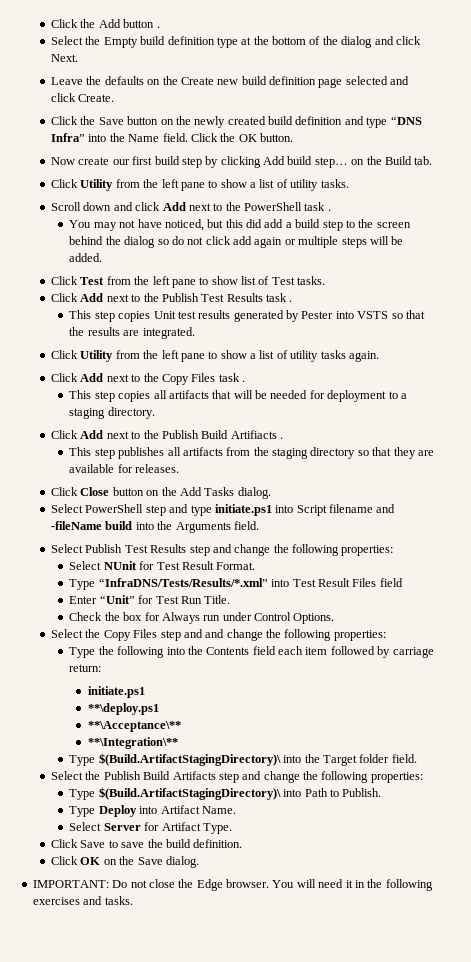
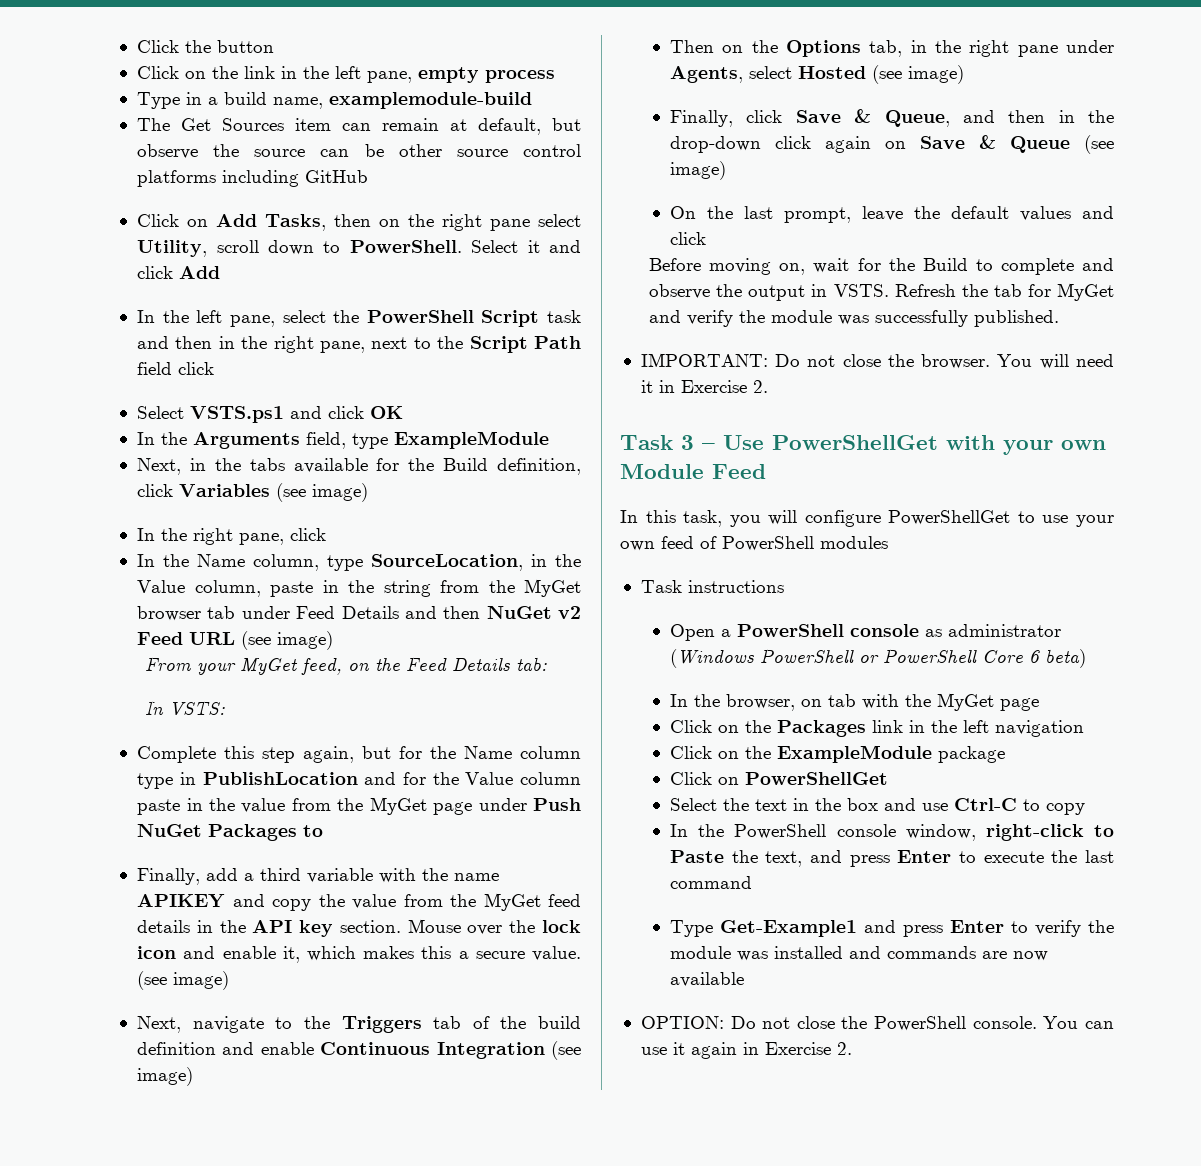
[51,19,160,28] [51,36,421,48] [51,54,79,62] [51,76,410,88] [51,93,115,102] [51,116,422,128] [51,133,294,142] [51,156,433,168] [51,179,349,191] [51,202,331,211] [69,219,411,231] [69,236,404,248] [69,253,103,262] [51,276,326,288] [51,293,293,302] [69,310,425,322] [69,327,195,339] [51,350,379,362] [51,373,246,385] [69,390,407,402] [69,407,155,419] [51,430,284,439] [69,447,434,459] [69,464,180,473] [51,487,271,499] [51,504,396,516] [51,521,259,533] [51,544,394,556] [69,561,256,570] [69,578,403,590] [69,595,231,604] [69,612,335,624] [51,629,386,641] [69,646,434,658] [69,664,102,672] [87,686,145,698] [87,703,159,715] [87,721,181,732] [87,737,178,749] [69,753,417,766] [51,771,423,783] [69,787,382,800] [69,805,236,817] [69,822,232,834] [51,839,243,848] [51,856,199,868] Click the Add button . // Select the Empty build definition type at the bottom of the dialog and click Next. // Leave the defaults on the Create new build definition page selected and click Create. // Click the Save button on the newly created build definition and type “DNS Infra” into the Name field. Click the OK button. // Now create our first build step by clicking Add build step… on the Build tab. // Click Utility from the left pane to show a list of utility tasks. // Scroll down and click Add next to the PowerShell task . // You may not have noticed, but this did add a build step to the screen behind the dialog so do not click add again or multiple steps will be added. // Click Test from the left pane to show list of Test tasks. // Click Add next to the Publish Test Results task . // This step copies Unit test results generated by Pester into VSTS so that the results are integrated. // Click Utility from the left pane to show a list of utility tasks again. // Click Add next to the Copy Files task . // This step copies all artifacts that will be needed for deployment to a staging directory. // Click Add next to the Publish Build Artifiacts . // This step publishes all artifacts from the staging directory so that they are available for releases. // Click Close button on the Add Tasks dialog. // Select PowerShell step and type initiate.ps1 into Script filename and -fileName build into the Arguments field. // Select Publish Test Results step and change the following properties: // Select NUnit for Test Result Format. // Type “InfraDNS/Tests/Results/*.xml” into Test Result Files field // Enter “Unit” for Test Run Title. // Check the box for Always run under Control Options. // Select the Copy Files step and and change the following properties: // Type the following into the Contents field each item followed by carriage return: // initiate.ps1 // **\deploy.ps1 // **\Acceptance\** // **\Integration\** // Type $(Build.ArtifactStagingDirectory)\ into the Target folder field. // Select the Publish Build Artifacts step and change the following properties: // Type $(Build.ArtifactStagingDirectory)\ into Path to Publish. // Type Deploy into Artifact Name. // Select Server for Artifact Type. // Click Save to save the build definition. // Click OK on the Save dialog. -> [137,40,275,53] [137,66,556,83] [137,92,533,109] [137,118,581,135] [137,144,581,159] [137,170,369,187] [137,214,582,231] [137,240,581,257] [137,266,221,279] [137,310,581,327] [137,336,581,353] [137,362,215,375] [137,406,404,423] [137,431,550,449] [137,458,581,475] [137,483,369,502] [137,528,327,545] [137,554,581,571] [137,579,581,597] [137,606,581,621] [137,631,334,650] [145,657,548,675] [145,701,226,715] [137,746,581,763] [137,772,581,789] [137,797,582,815] [137,824,324,841] [137,868,500,885] [137,893,581,911] [137,919,581,937] [137,946,581,963] [137,971,230,990] [137,1016,581,1033] [137,1041,581,1060] [137,1067,194,1086] [670,40,1114,57] [670,65,965,84] [670,109,1114,127] [670,135,1114,154] [670,161,727,180] [670,206,1114,223] [670,232,707,245] [649,258,1114,275] [649,283,1114,301] [649,310,1060,327] Click the button // Click on the link in the left pane, empty process // Type in a build name, examplemodule-build // The Get Sources item can remain at default, but observe the source can be other source control platforms including GitHub // Click on Add Tasks, then on the right pane select Utility, scroll down to PowerShell. Select it and click Add // In the left pane, select the PowerShell Script task and then in the right pane, next to the Script Path field click // Select VSTS.ps1 and click OK // In the Arguments field, type ExampleModule // Next, in the tabs available for the Build definition, click Variables (see image) // In the right pane, click // In the Name column, type SourceLocation, in the Value column, paste in the string from the MyGet browser tab under Feed Details and then NuGet v2 Feed URL (see image) // From your MyGet feed, on the Feed Details tab: // In VSTS: // Complete this step again, but for the Name column type in PublishLocation and for the Value column paste in the value from the MyGet page under Push NuGet Packages to // Finally, add a third variable with the name APIKEY and copy the value from the MyGet feed details in the API key section. Mouse over the lock icon and enable it, which makes this a secure value. (see image) // Next, navigate to the Triggers tab of the build definition and enable Continuous Integration (see image) // Then on the Options tab, in the right pane under Agents, select Hosted (see image) // Finally, click Save & Queue, and then in the drop-down click again on Save & Queue (see image) // On the last prompt, leave the default values and click // Before moving on, wait for the Build to complete and observe the output in VSTS. Refresh the tab for MyGet and verify the module was successfully published.
[196,879,223,891] Edge -> (914, 360) none
[367,879,433,891] [32,896,133,905] the following exercises and tasks. -> [680,380,768,393] [620,435,1106,455] [620,464,766,479] [620,510,1114,527] [620,536,888,551] [640,580,784,593] [670,624,1062,641] [670,649,1087,668] [670,693,1040,711] [670,720,1085,737] [670,745,1006,763] [670,772,889,785] [670,798,1086,815] [670,824,1114,841] [670,850,1114,867] [670,876,753,889] [670,920,1114,937] [670,946,1049,961] [670,972,745,987] [640,1016,1114,1031] [640,1042,852,1059] Exercise 2. // Task 3 – Use PowerShellGet with your own Module Feed // In this task, you will configure PowerShellGet to use your own feed of PowerShell modules // Task instructions // Open a PowerShell console as administrator (Windows PowerShell or PowerShell Core 6 beta) // In the browser, on tab with the MyGet page // Click on the Packages link in the left navigation // Click on the ExampleModule package // Click on PowerShellGet // Select the text in the box and use Ctrl-C to copy // In the PowerShell console window, right-click to Paste the text, and press Enter to execute the last command // Type Get-Example1 and press Enter to verify the module was installed and commands are now available // OPTION: Do not close the PowerShell console. You can use it again in Exercise 2.

